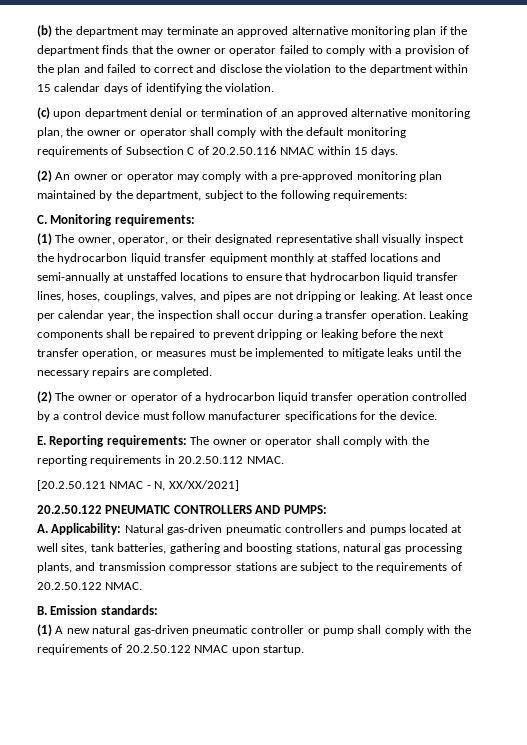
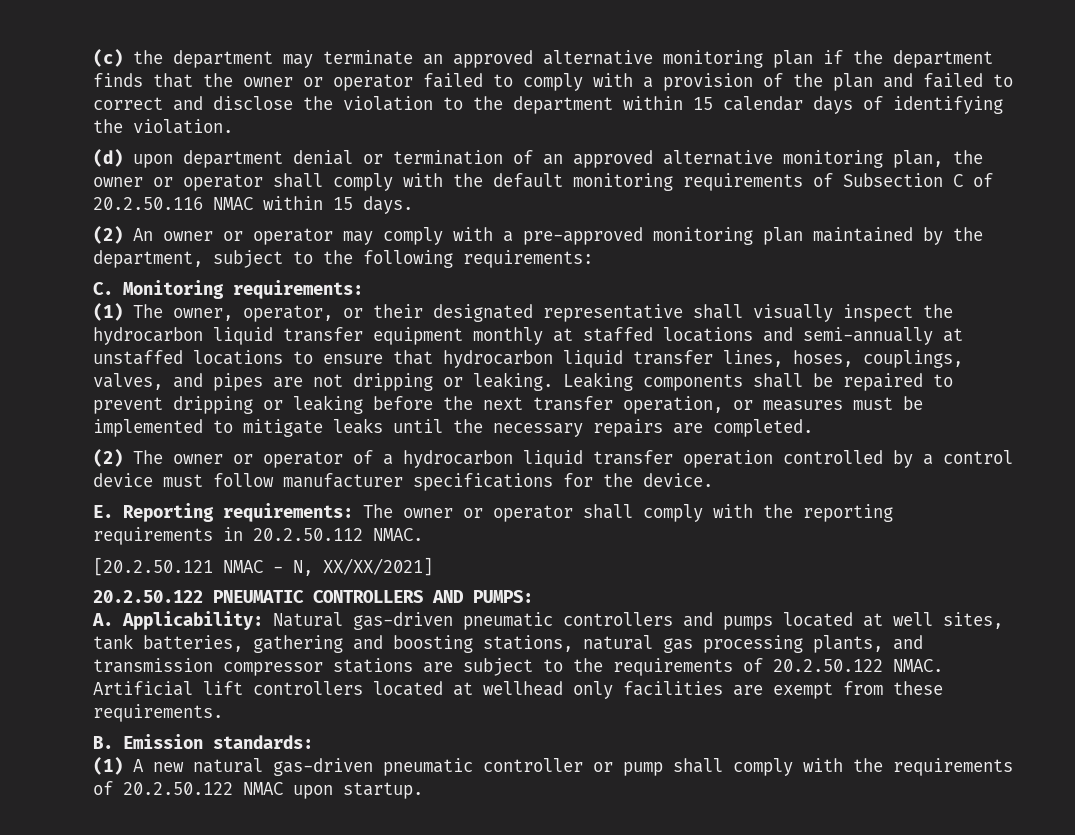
[37,25,52,37] (b) -> [93,49,123,67] (c)
[37,107,50,119] (c) -> [93,149,123,167] (d)
[403,291,472,300] [37,310,426,321] At least once per calendar year, the inspection shall occur during a transfer operation. -> (553, 381) none
(143, 586) none -> [93,681,943,699] [93,704,223,722] Artificial lift controllers located at wellhead only facilities are exempt from these requirements.

